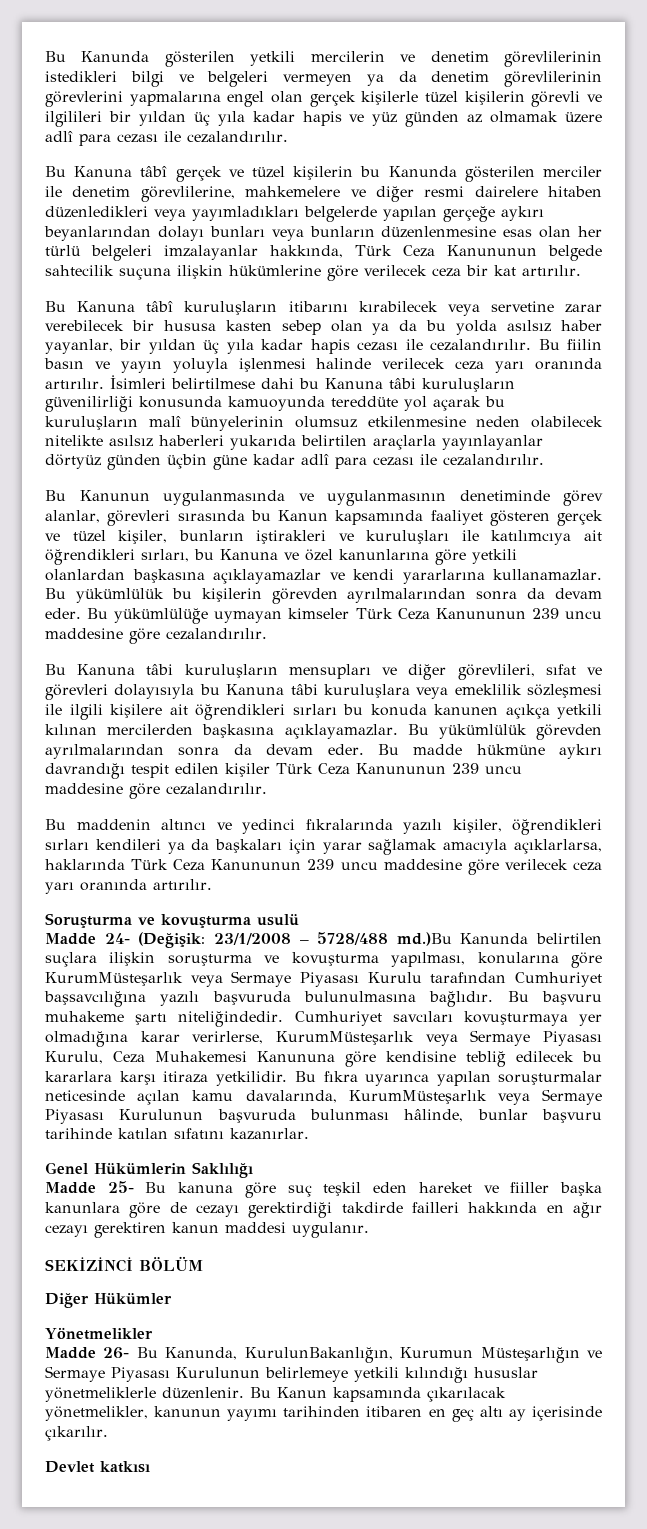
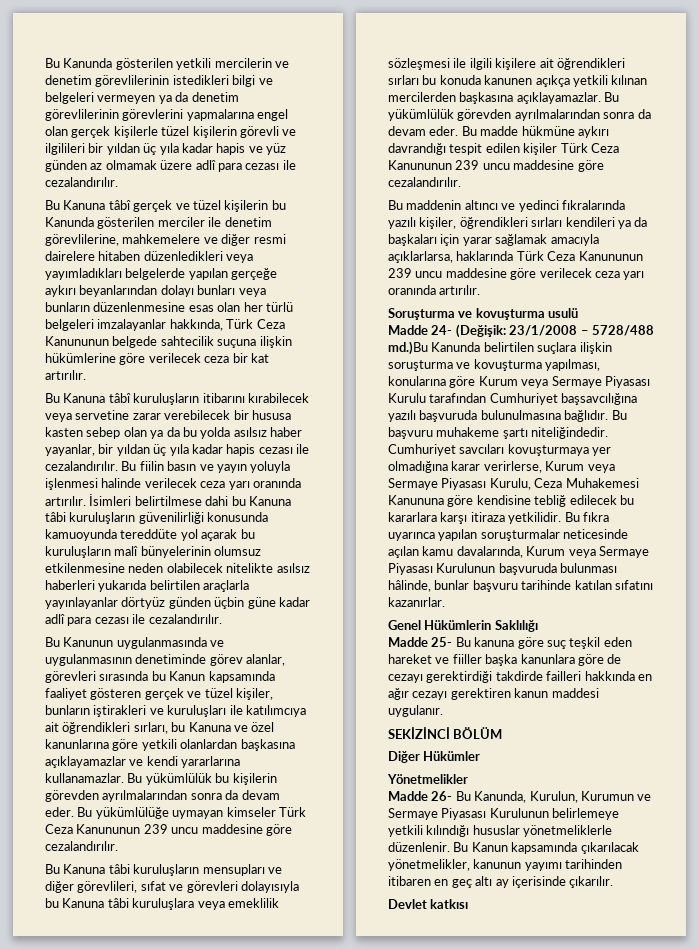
[45,972,183,986] KurumMüsteşarlık -> [478,376,518,386] Kurum
[276,1031,414,1045] KurumMüsteşarlık -> [545,461,585,471] Kurum
[348,1090,487,1104] KurumMüsteşarlık -> [526,546,566,556] Kurum
[244,1347,580,1363] KurulunBakanlığın, Kurumun Müsteşarlığın -> [529,791,634,803] Kurulun, Kurumun

